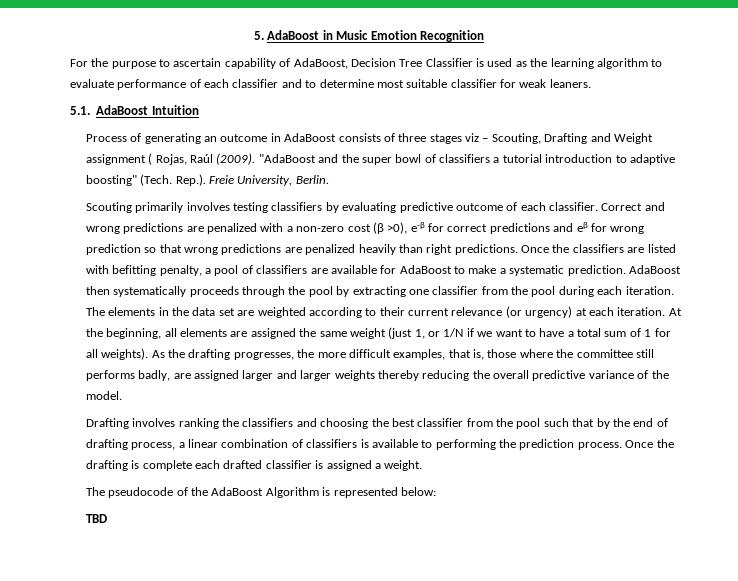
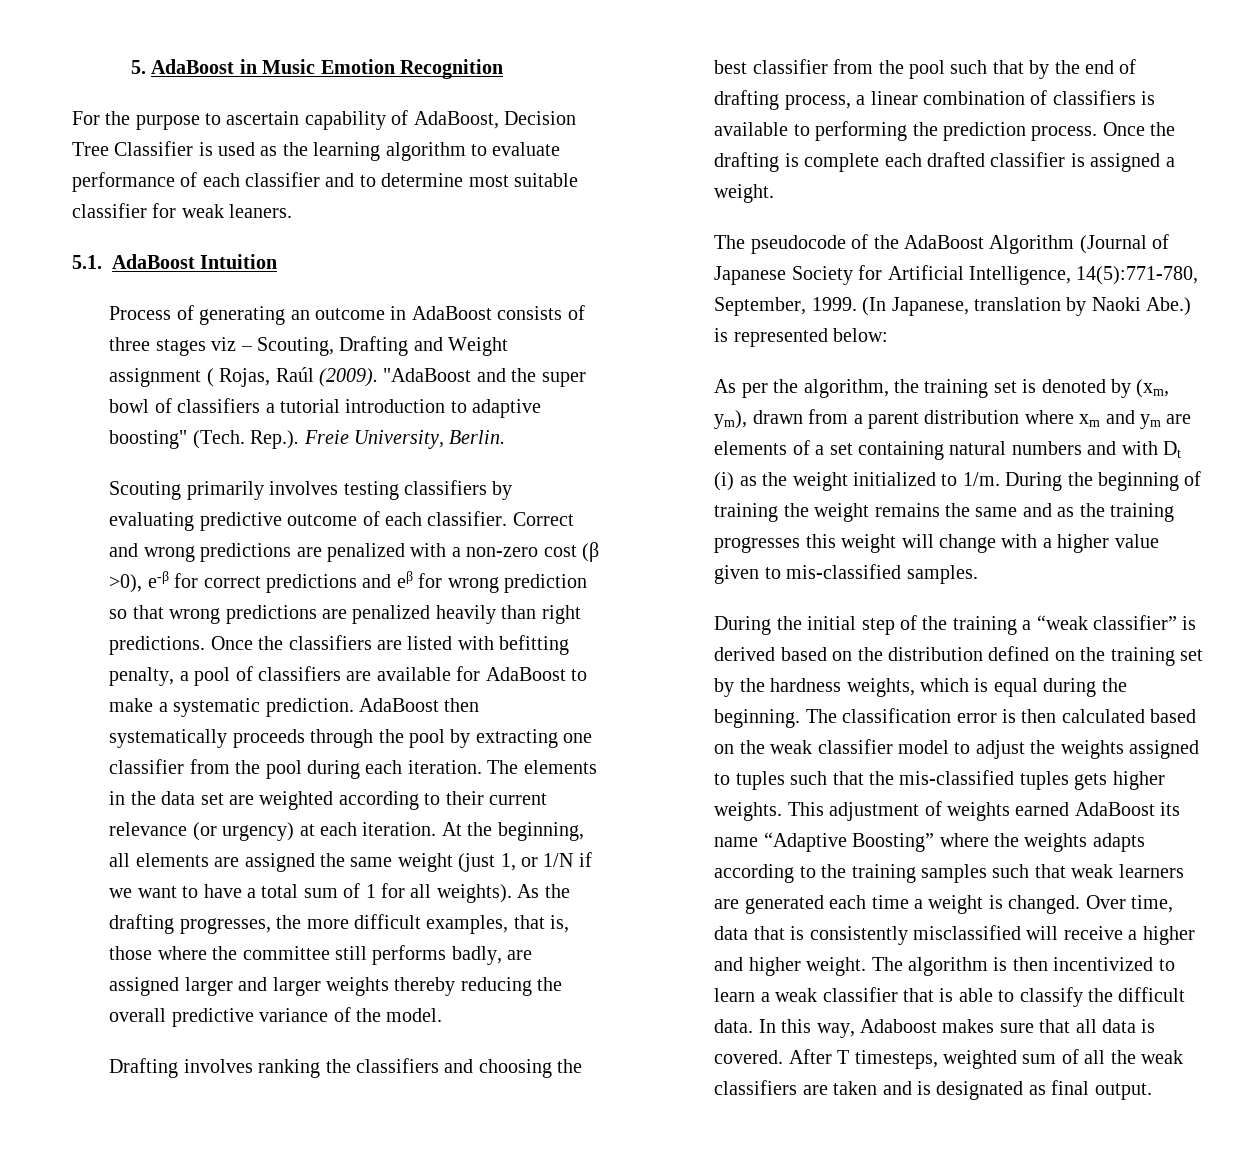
[322,487,436,498] [85,514,107,523] is represented below: // TBD -> [1079,234,1170,254] [714,265,1199,285] [714,297,1192,316] [714,328,889,347] [714,379,1170,398] [714,409,1192,429] [714,440,1181,460] [714,471,1202,491] [714,503,1174,522] [714,534,1159,553] [714,564,978,584] [714,615,1197,635] [714,646,1203,666] [714,678,1127,697] [714,708,1197,728] [714,739,1199,759] [714,770,1165,790] [714,801,1181,821] [714,832,1145,852] [714,864,1184,883] [714,895,1173,914] [714,925,1195,945] [714,957,1175,976] [714,987,1186,1007] [714,1019,1156,1038] [714,1049,1183,1069] [714,1080,1152,1100] (Journal of Japanese Society for Artificial Intelligence, 14(5):771-780, September, 1999. (In Japanese, translation by Naoki Abe.) is represented below: // As per the algorithm, the training set is denoted by (xm, ym), drawn from a parent distribution where xm and ym are elements of a set containing natural numbers and with Dt (i) as the weight initialized to 1/m. During the beginning of training the weight remains the same and as the training progresses this weight will change with a higher value given to mis-classified samples. // During the initial step of the training a “weak classifier” is derived based on the distribution defined on the training set by the hardness weights, which is equal during the beginning. The classification error is then calculated based on the weak classifier model to adjust the weights assigned to tuples such that the mis-classified tuples gets higher weights. This adjustment of weights earned AdaBoost its name “Adaptive Boosting” where the weights adapts according to the training samples such that weak learners are generated each time a weight is changed. Over time, data that is consistently misclassified will receive a higher and higher weight. The algorithm is then incentivized to learn a weak classifier that is able to classify the difficult data. In this way, Adaboost makes sure that all data is covered. After T timesteps, weighted sum of all the weak classifiers are taken and is designated as final output.

